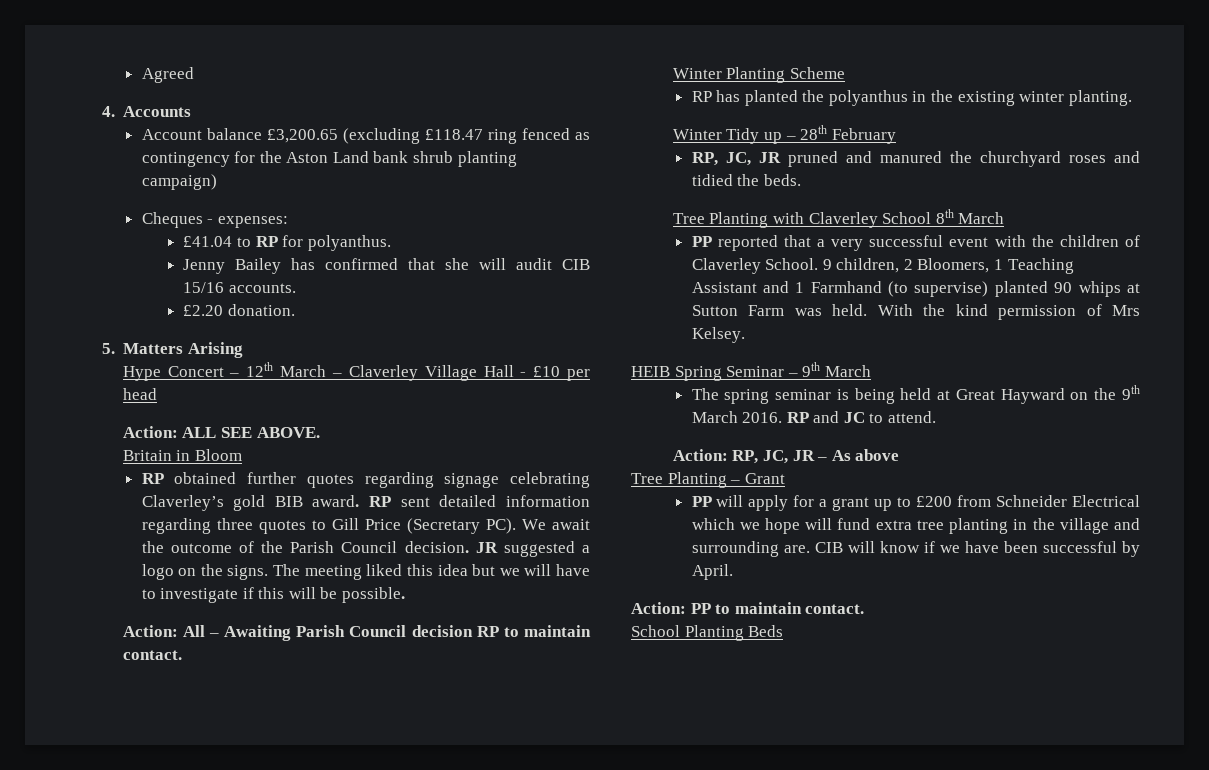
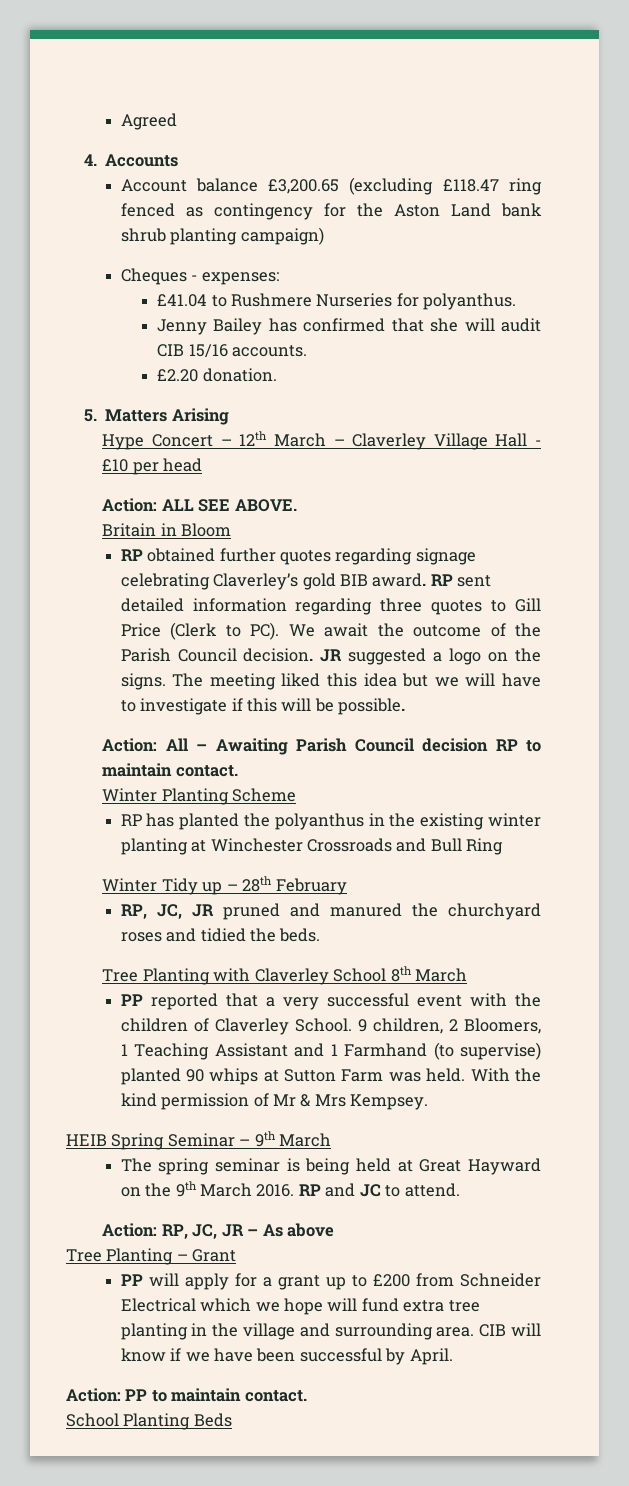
[255,236,278,247] RP -> [230,293,393,307] Rushmere Nurseries
[406,518,480,534] (Secretary -> [170,622,241,640] (Clerk to
[1068,90,1132,106] planting. -> [120,838,504,855] planting at Winchester Crossroads and Bull Ring
[1112,305,1140,316] [691,327,745,343] Mrs Kelsey. -> [272,1094,429,1110] Mr & Mrs Kempsey.
[783,545,810,553] are. -> [436,1327,475,1337] area.

